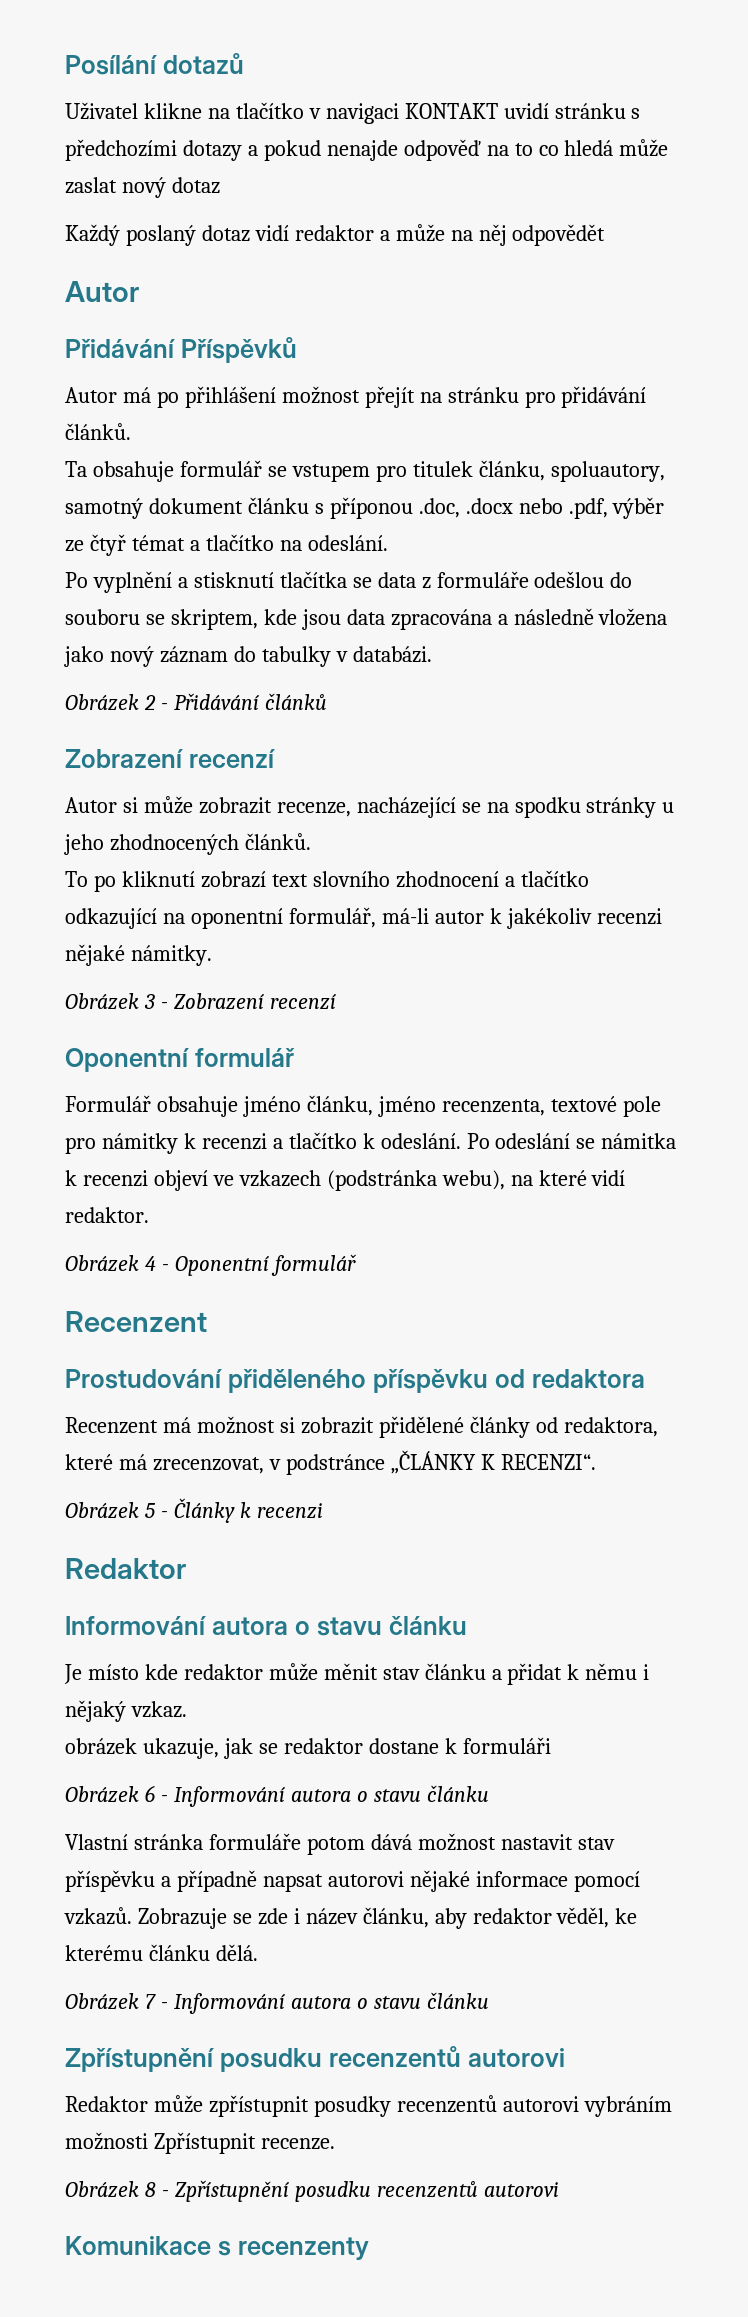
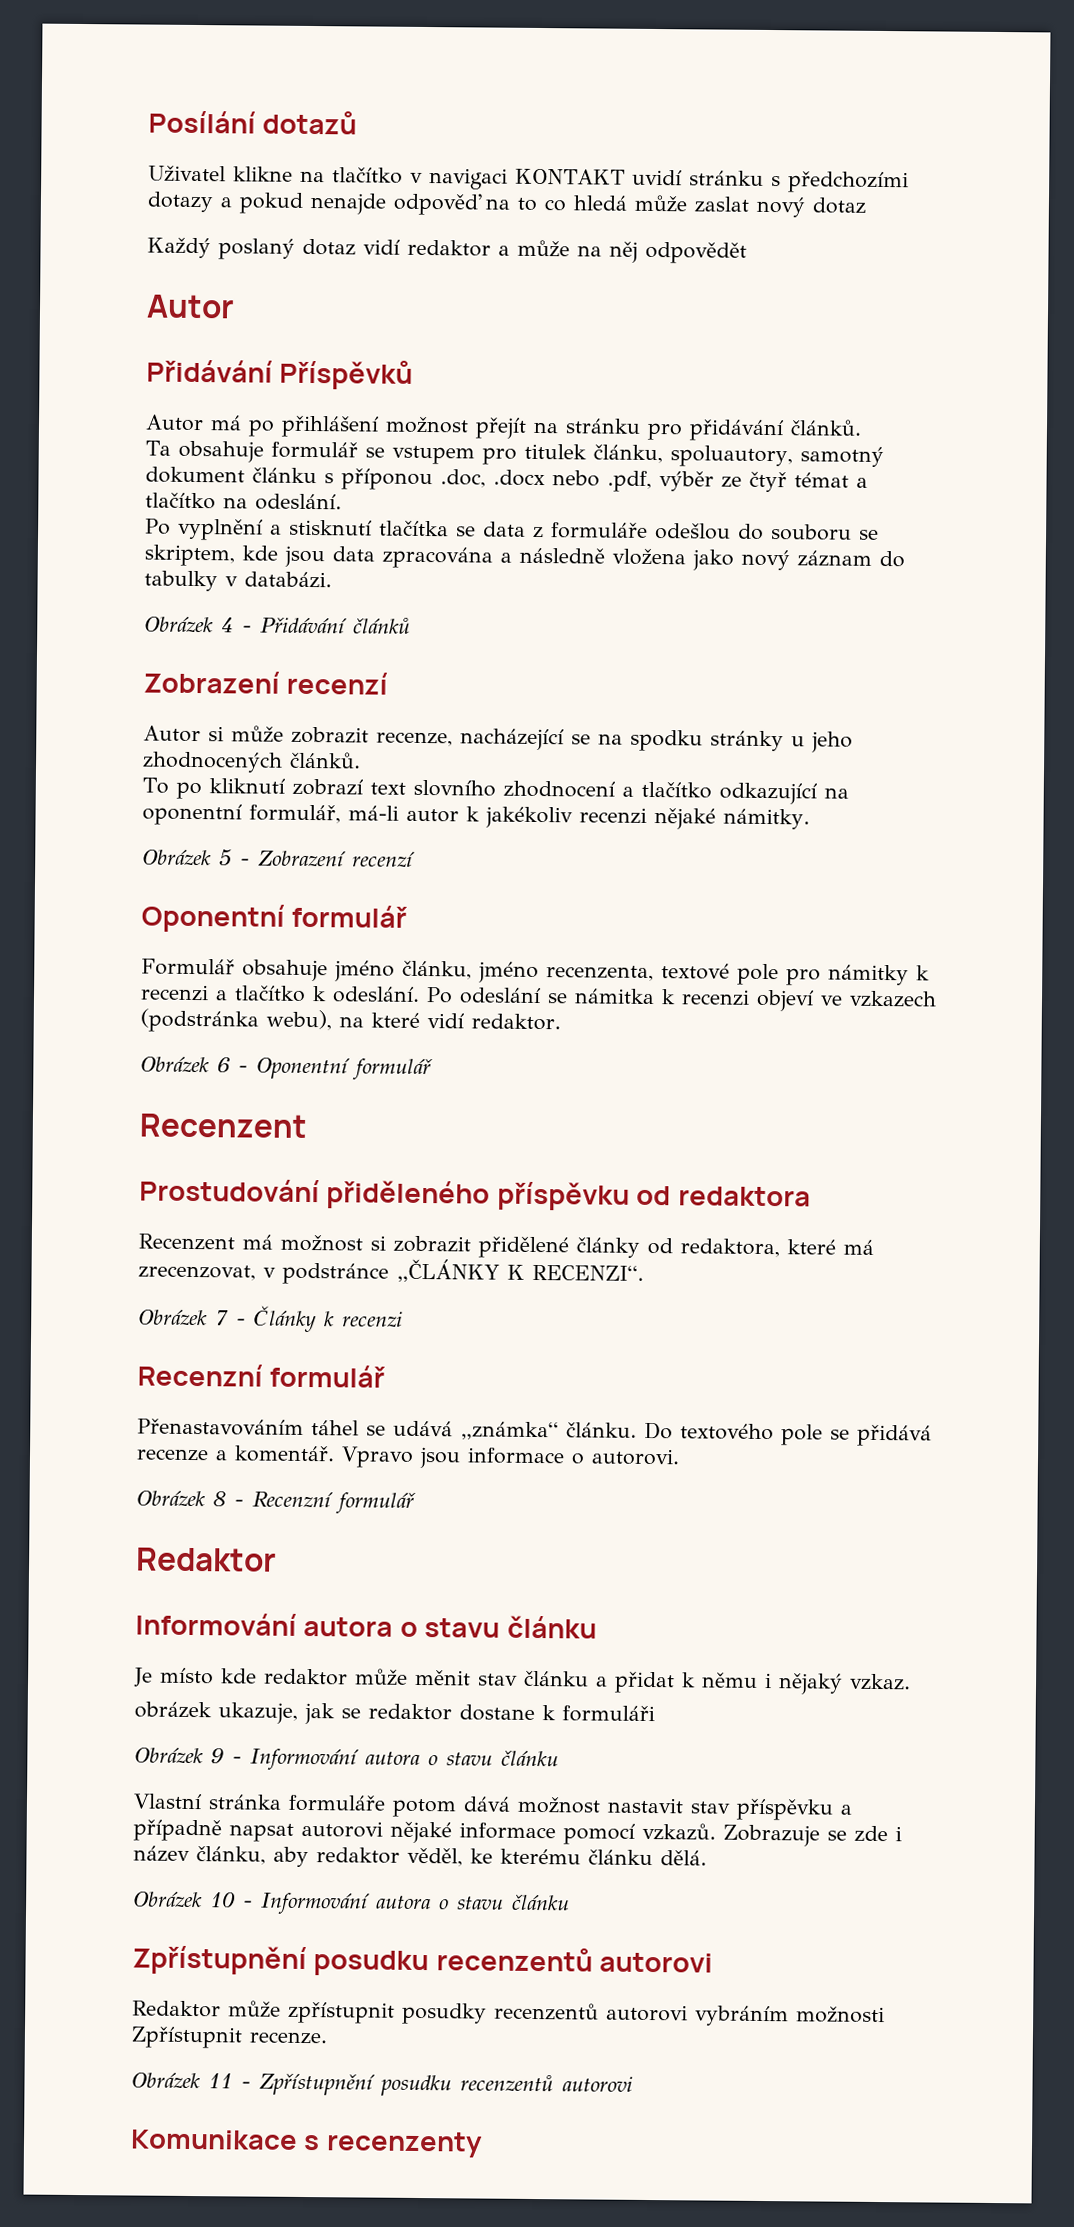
[143,695,156,710] 2 -> [221,617,234,633] 4
[143,994,155,1009] 3 -> [219,849,232,867] 5
[144,1256,156,1271] 4 -> [217,1057,231,1073] 6
[144,1503,156,1518] 5 -> [215,1310,229,1326] 7
(323, 1511) none -> [137,1363,387,1388] [137,1418,932,1447] [136,1445,680,1469] [136,1490,416,1514] // Recenzní formulář // Přenastavováním táhel se udává „známka“ článku. Do textového pole se přidává recenze a komentář. Vpravo jsou informace o autorovi. // Obrázek 8 - Recenzní formulář
[144,1785,155,1802] 6 -> [211,1748,224,1764] 9
[144,1994,156,2009] 7 -> [210,1892,236,1908] 10
[144,2182,156,2197] 8 -> [208,2073,233,2089] 11

